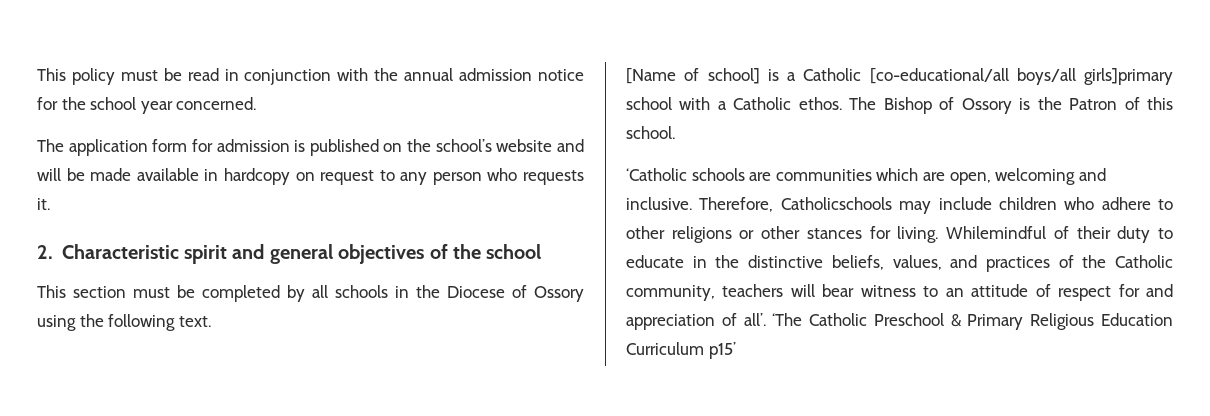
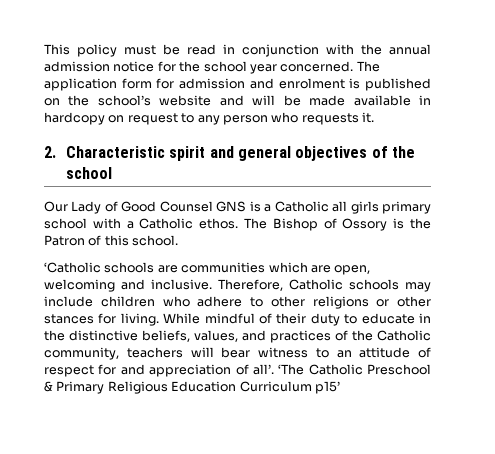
(257, 103) // -> (354, 66) none
(290, 145) none -> [249,78,345,89] and enrolment
[37,285,584,302] [37,314,211,331] [626,68,1173,85] This section must be completed by all schools in the Diocese of Ossory using the following text. // [Name of school] is a Catholic [co-educational/all boys/all girls]primary -> [44,201,431,214] Our Lady of Good Counsel GNS is a Catholic all girls primary
[780,197,892,210] Catholicschools -> [289,279,399,290] Catholic schools
[946,226,1047,239] Whilemindful -> [163,313,255,324] While mindful

